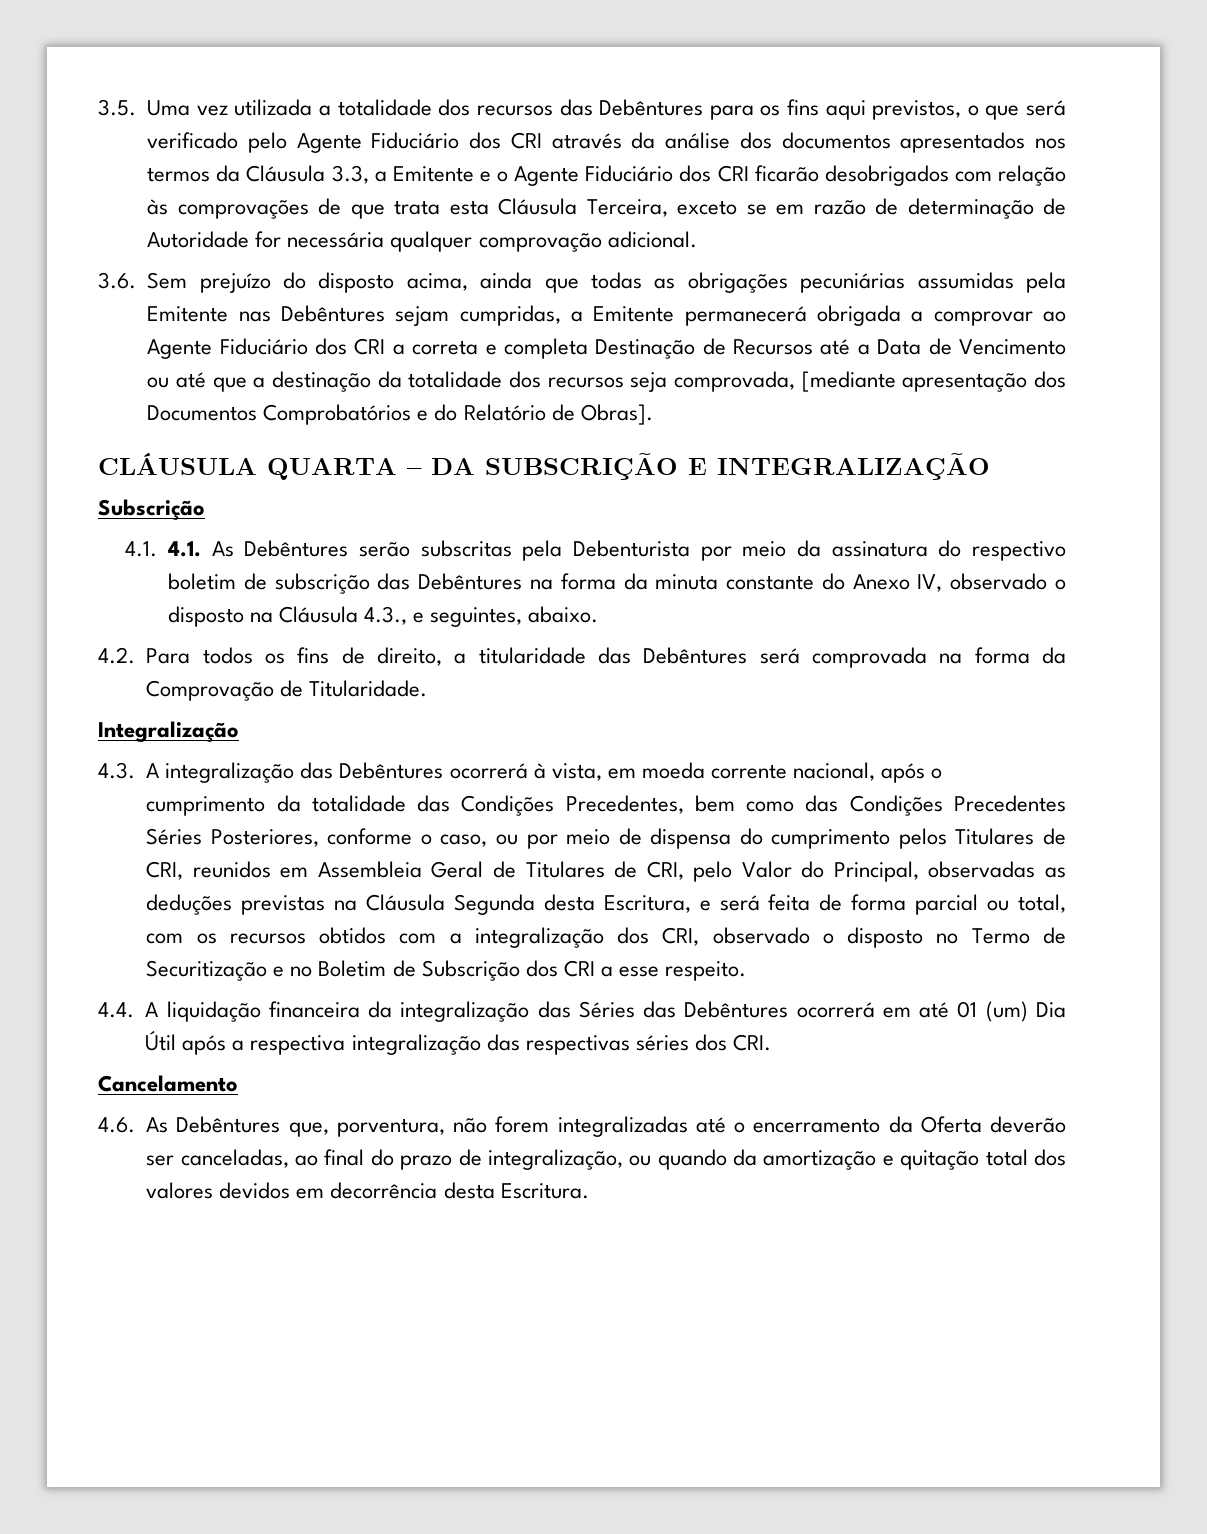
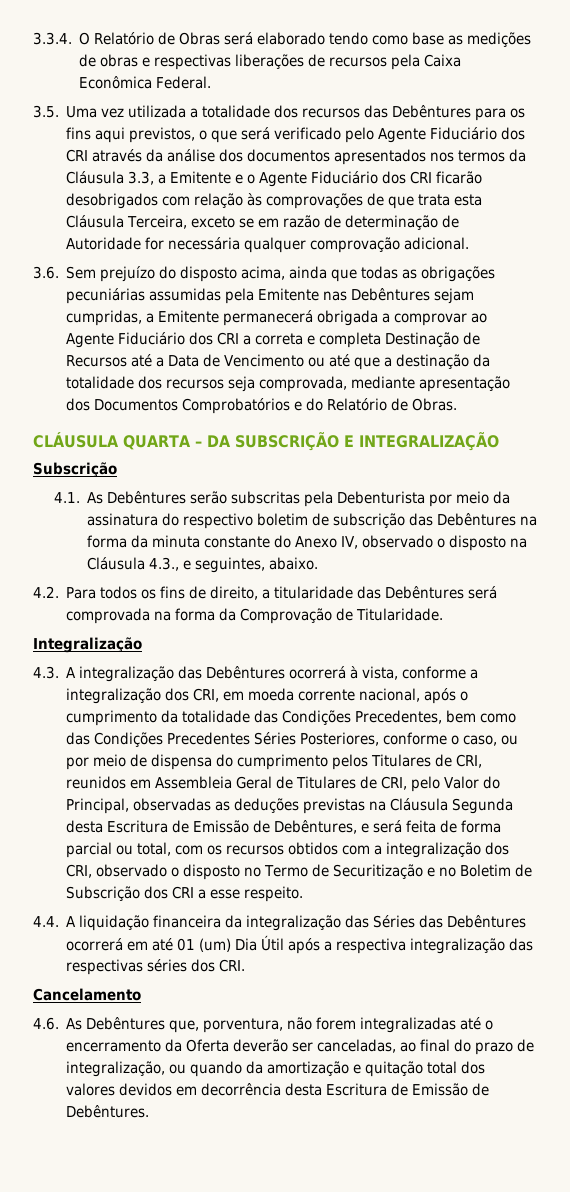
(98, 107) none -> [33,32,532,47] [79,54,462,70] [79,76,212,89] 3.3.4. O Relatório de Obras será elaborado tendo como base as medições de obras e respectivas liberações de recursos pela Caixa Econômica Federal. //
[801,371,896,392] [mediante -> [351,376,416,389] mediante
[580,404,653,425] Obras]. -> [412,398,458,411] Obras.
[167,541,201,557] 4.1. -> (80, 497) none
(602, 772) none -> [402,666,479,679] [66,688,220,704] conforme a integralização dos CRI,
[603,895,691,913] Escritura, -> [107,820,358,834] Escritura de Emissão de Debêntures,
[500,1183,589,1199] Escritura. -> [326,1083,490,1096] [66,1105,150,1118] Escritura de Emissão de Debêntures.

